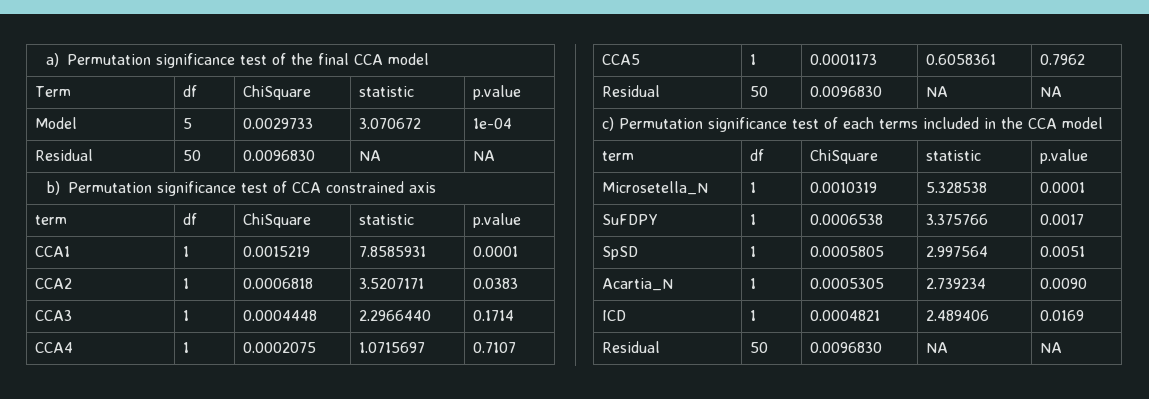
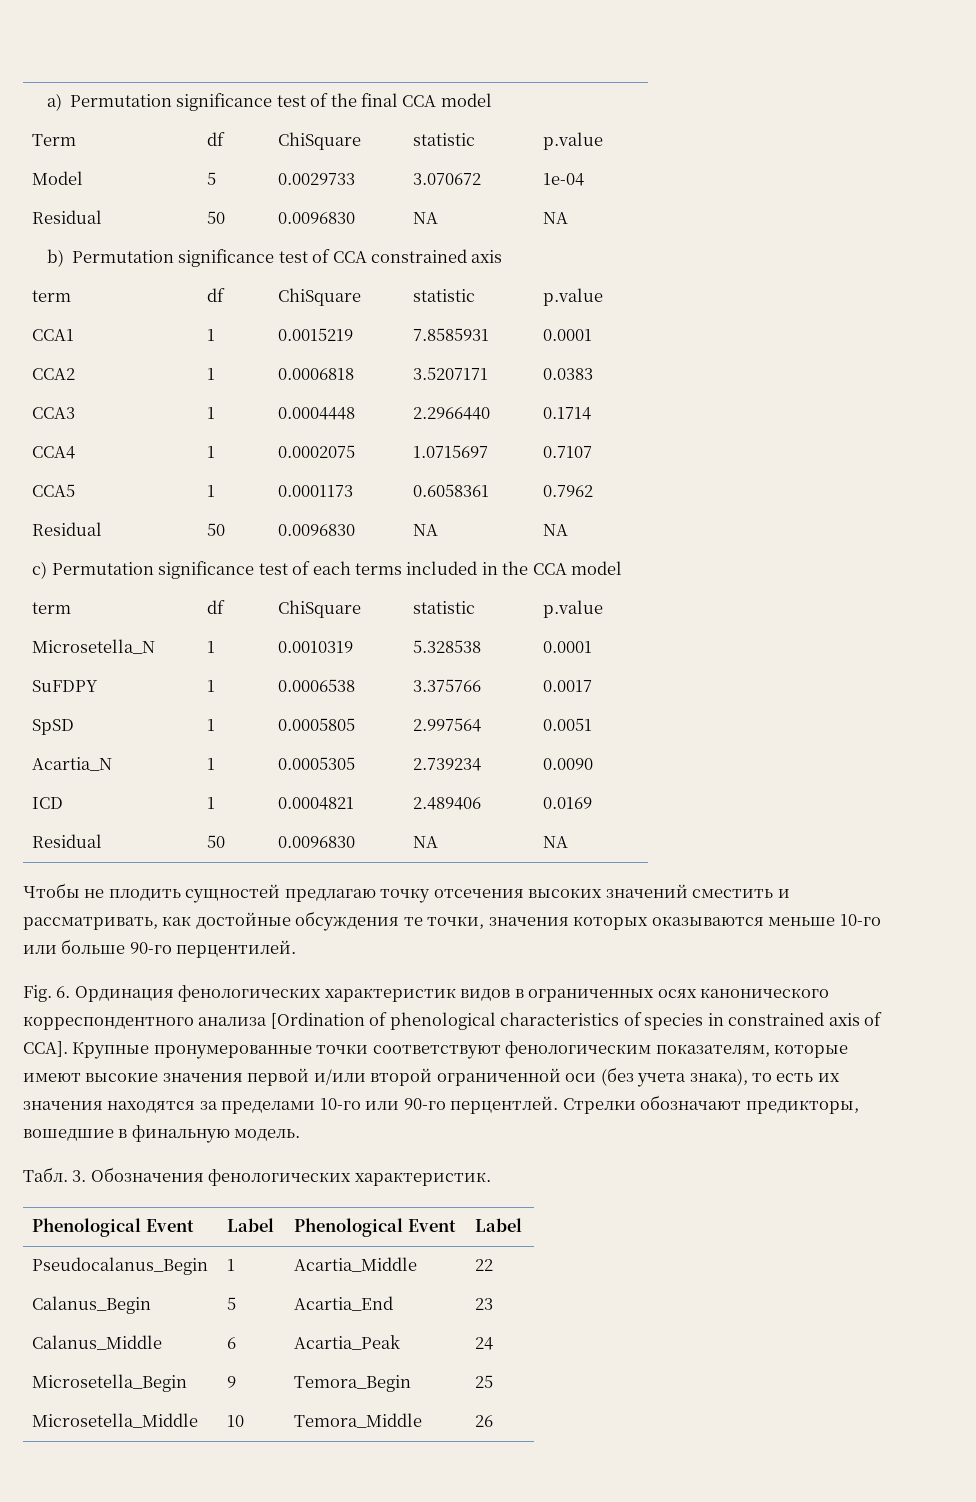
(1062, 347) none -> [23,883,790,903] [23,911,881,931] [23,939,297,958] [23,985,830,1002] [23,1012,883,1030] [23,1041,849,1059] [23,1067,840,1087] [23,1095,859,1114] [23,1125,301,1143] [23,1167,491,1186] [32,1218,194,1237] [227,1218,275,1232] [294,1218,456,1237] [475,1218,523,1232] [32,1257,209,1275] [227,1259,236,1271] [294,1257,418,1272] [475,1259,494,1271] [32,1296,152,1314] [227,1297,237,1310] [294,1296,394,1311] [475,1298,494,1310] [32,1335,163,1350] [227,1337,237,1349] [294,1335,401,1350] [475,1337,494,1350] [32,1374,188,1392] [227,1376,237,1388] [294,1375,412,1392] [475,1375,494,1388] [32,1413,199,1428] [227,1415,245,1427] [294,1413,423,1428] [475,1415,494,1427] // Чтобы не плодить сущностей предлагаю точку отсечения высоких значений сместить и рассматривать, как достойные обсуждения те точки, значения которых оказываются меньше 10-го или больше 90-го перцентилей. // Fig. 6. Ординация фенологических характеристик видов в ограниченных осях канонического корреспондентного анализа [Ordination of phenological characteristics of species in constrained axis of CCA]. Крупные пронумерованные точки соответствуют фенологическим показателям, которые имеют высокие значения первой и/или второй ограниченной оси (без учета знака), то есть их значения находятся за пределами 10-го или 90-го перцентлей. Стрелки обозначают предикторы, вошедшие в финальную модель. // Табл. 3. Обозначения фенологических характеристик. // Phenological Event | Label | Phenological Event | Label // Pseudocalanus_Begin | 1 | Acartia_Middle | 22 // Calanus_Begin | 5 | Acartia_End | 23 // Calanus_Middle | 6 | Acartia_Peak | 24 // Microsetella_Begin | 9 | Temora_Begin | 25 // Microsetella_Middle | 10 | Temora_Middle | 26

